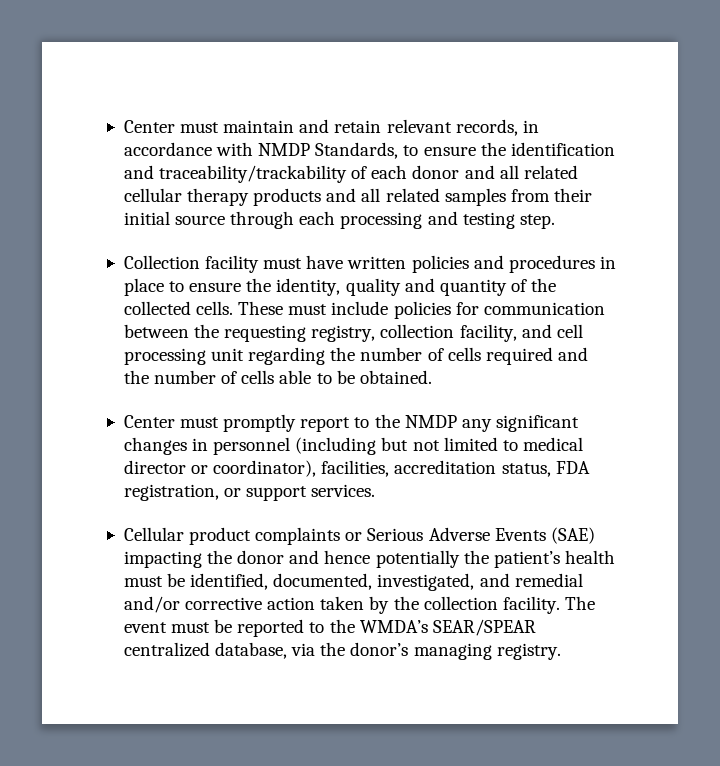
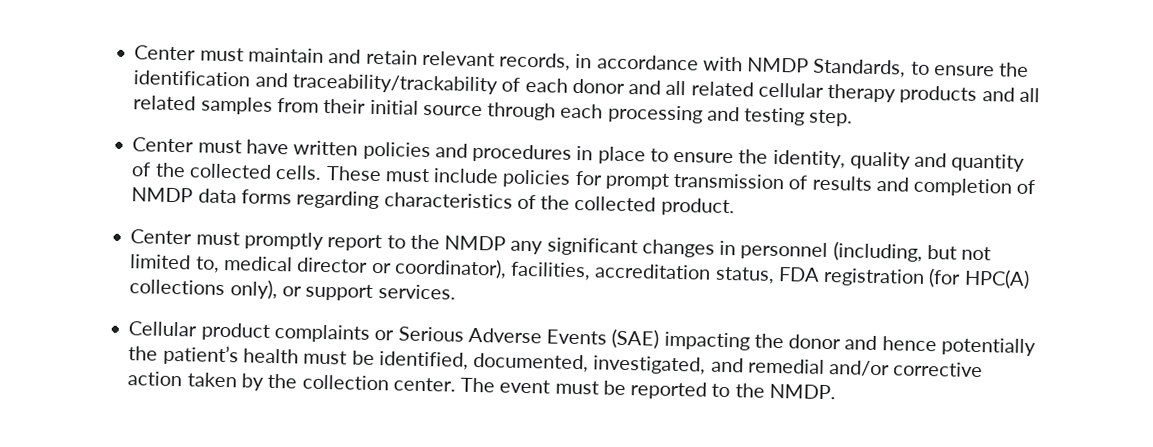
[123,255,260,273] Collection facility -> [132,137,195,153] Center
[483,302,605,315] [123,324,583,342] [123,347,588,365] [123,370,432,384] communication between the requesting registry, collection facility, and cell processing unit regarding the number of cells required and the number of cells able to be obtained. -> [604,172,1036,197] [131,187,735,217] prompt transmission of results and completion of NMDP data forms regarding characteristics of the collected product.
[295,437,377,455] (including -> [832,241,923,262] (including,
[502,440,518,451] to -> [194,256,220,273] to,
[123,484,219,501] registration, -> [823,267,1030,290] [129,279,278,300] registration (for HPC(A) collections only),
[502,596,560,614] facility. -> [392,377,456,392] center.
[359,619,536,636] [123,642,561,660] WMDA’s SEAR/SPEAR centralized database, via the donor’s managing registry. -> [768,383,836,400] NMDP.

